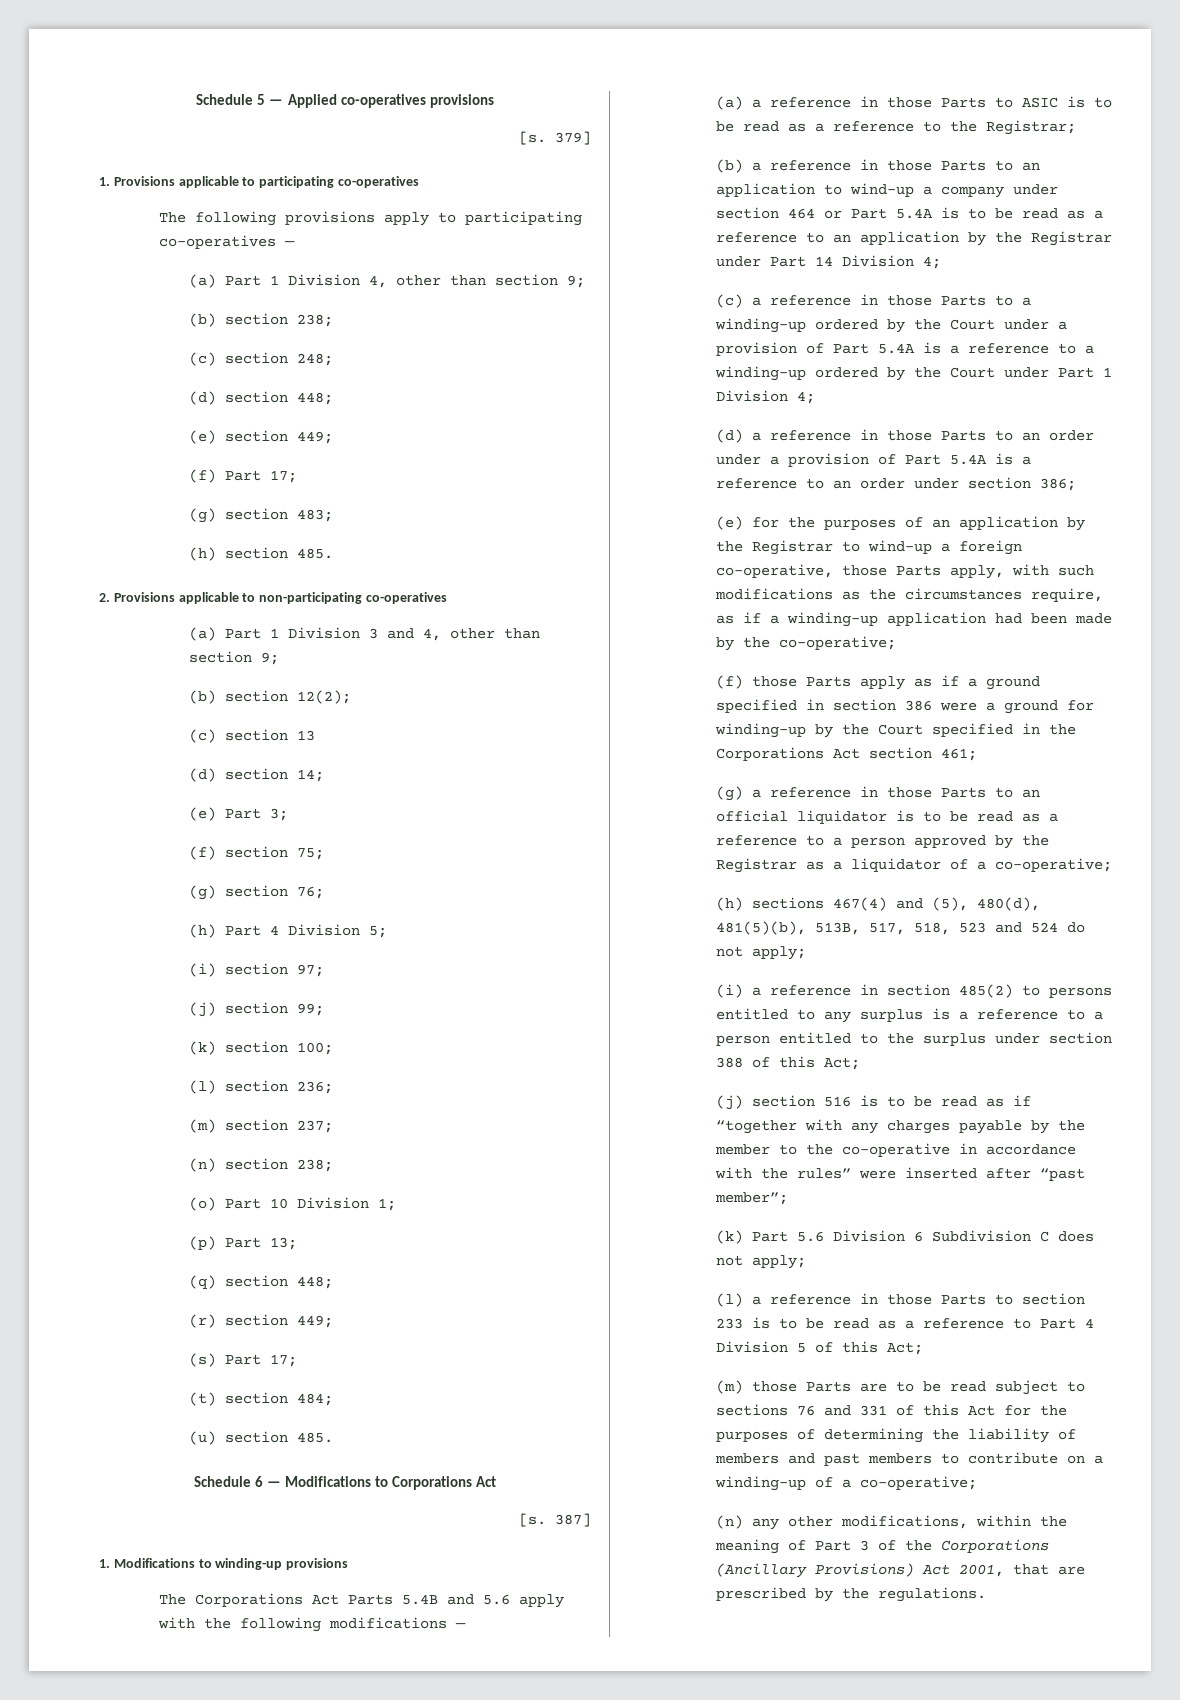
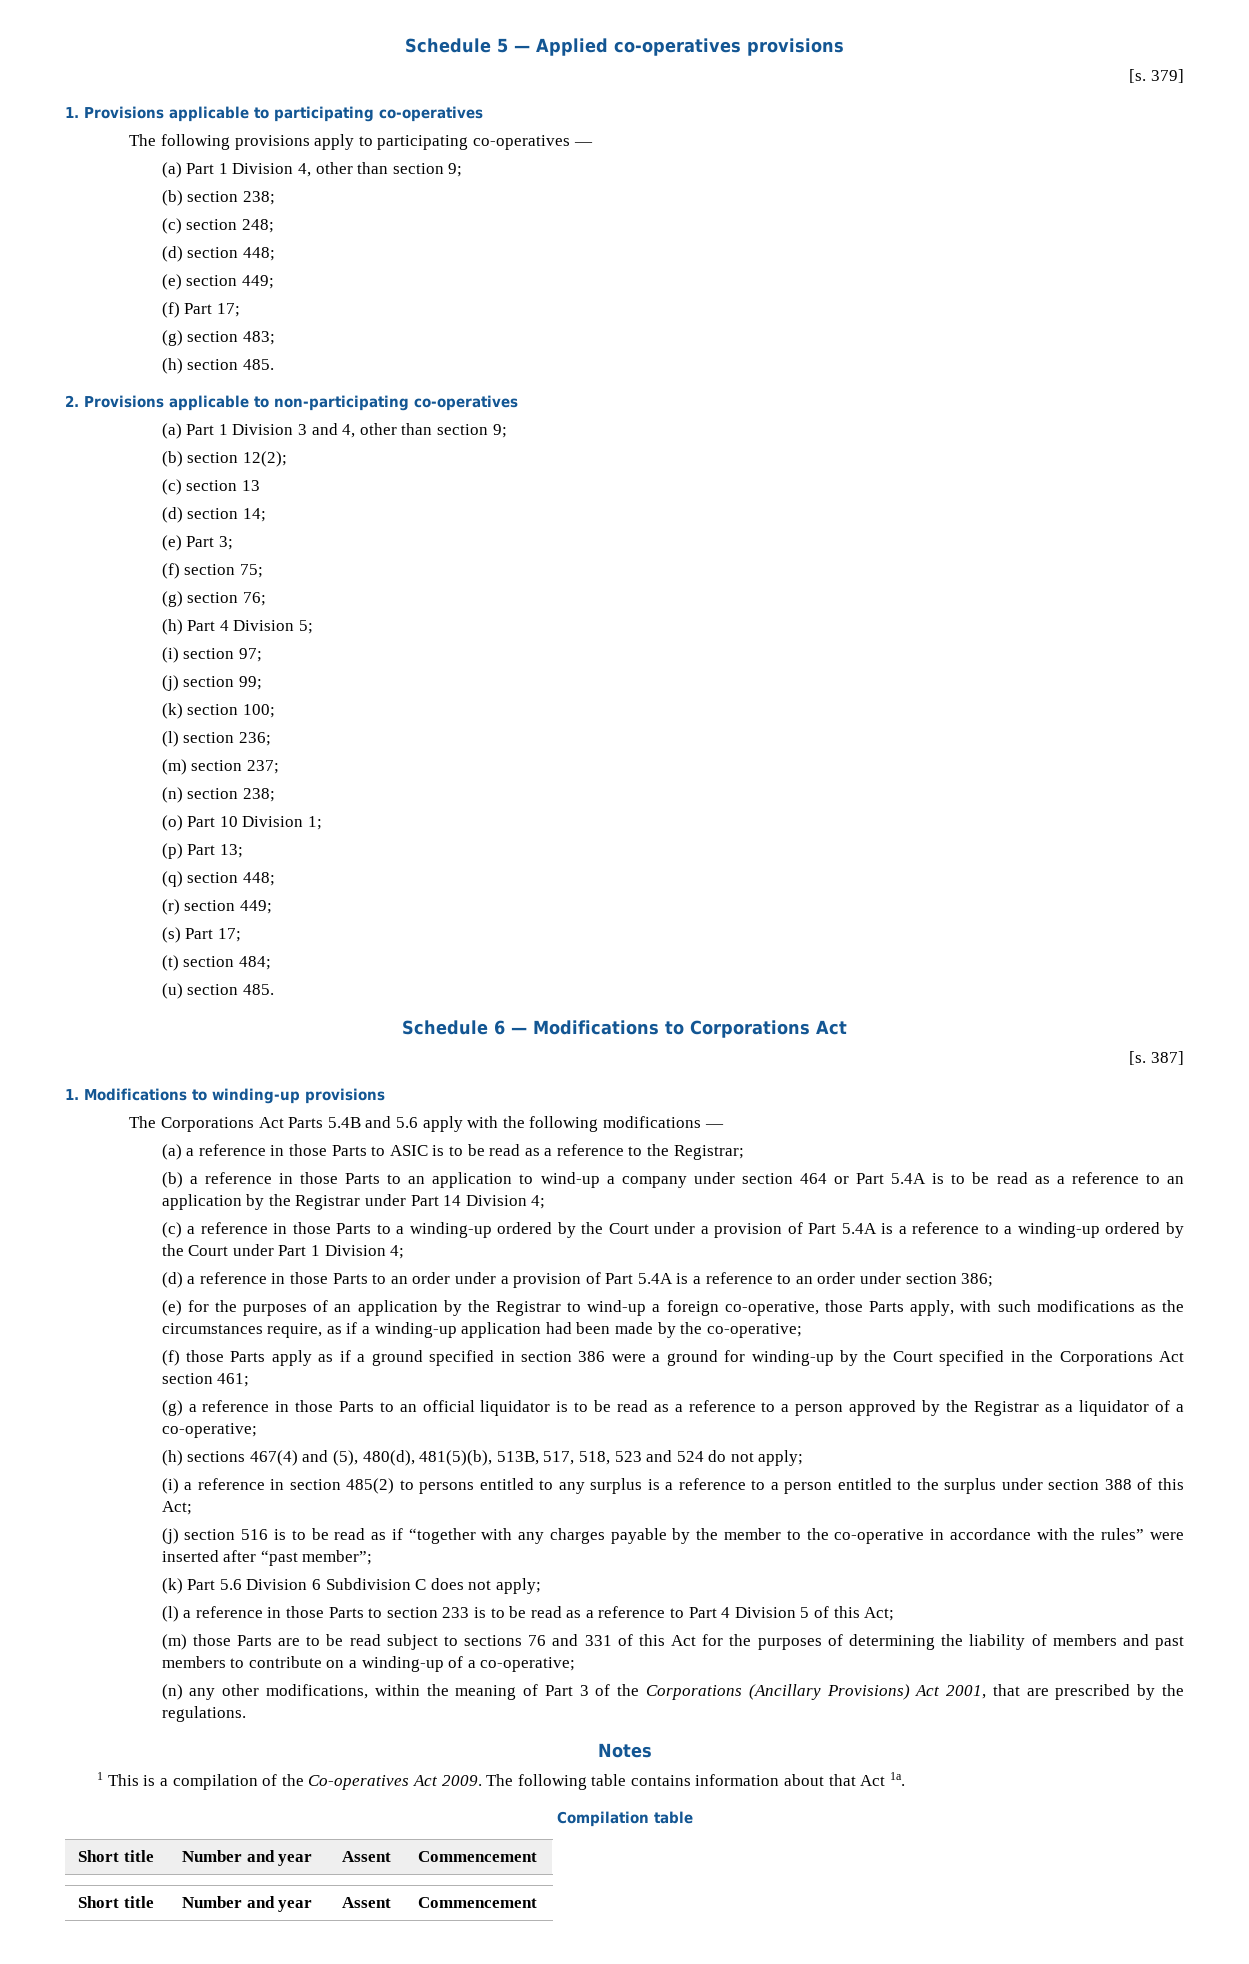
(986, 1594) none -> [597,1743,652,1758] [97,1772,905,1790] [556,1811,693,1827] [78,1850,154,1862] [182,1850,313,1866] [342,1851,392,1862] [418,1851,538,1862] [78,1896,154,1908] [182,1896,313,1912] [342,1897,392,1908] [418,1897,538,1908] // Notes // 1 This is a compilation of the Co-operatives Act 2009. The following table contains information about that Act 1a. // Compilation table // Short title | Number and year | Assent | Commencement // Short title | Number and year | Assent | Commencement

